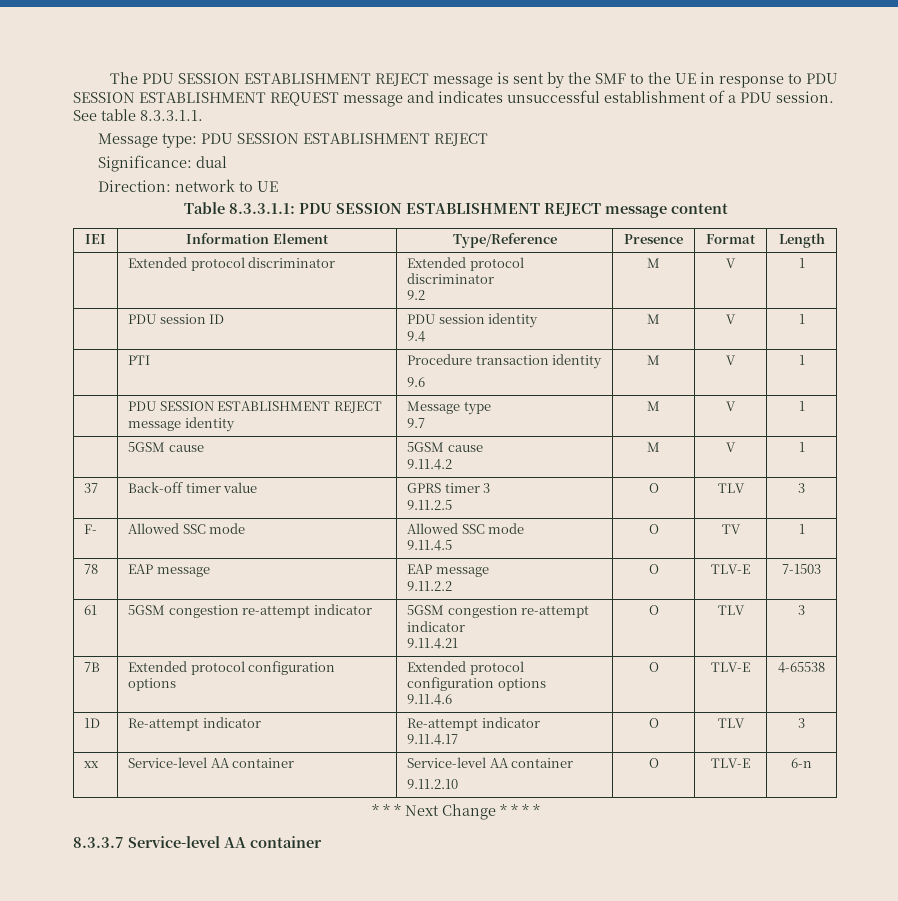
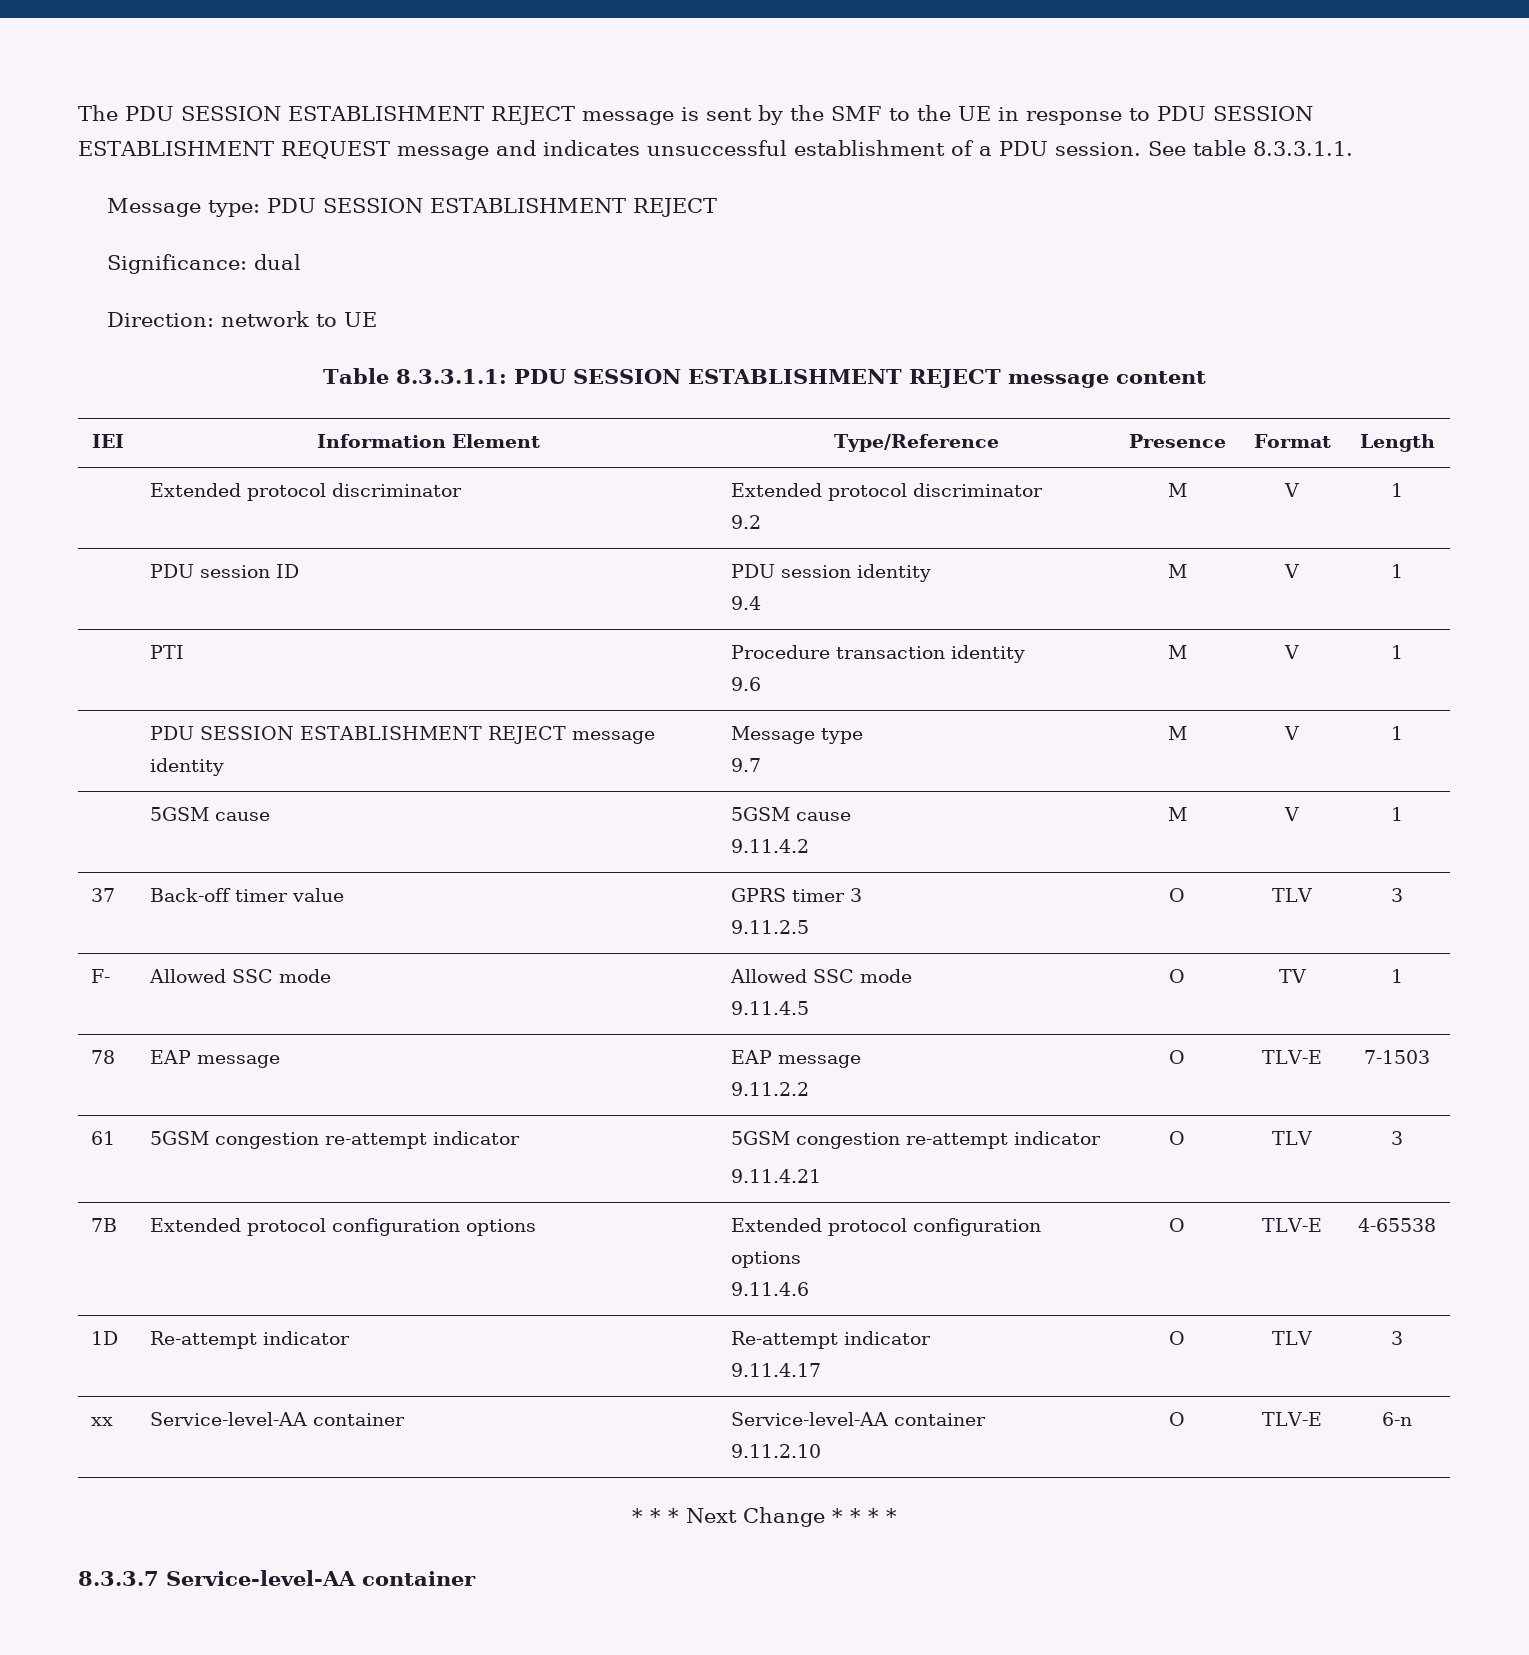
[128,757,230,768] Service-level AA -> [150,1412,308,1426] Service-level-AA
[407,757,509,768] Service-level AA -> [731,1412,889,1426] Service-level-AA
[128,836,246,848] Service-level AA -> [166,1570,356,1586] Service-level-AA

